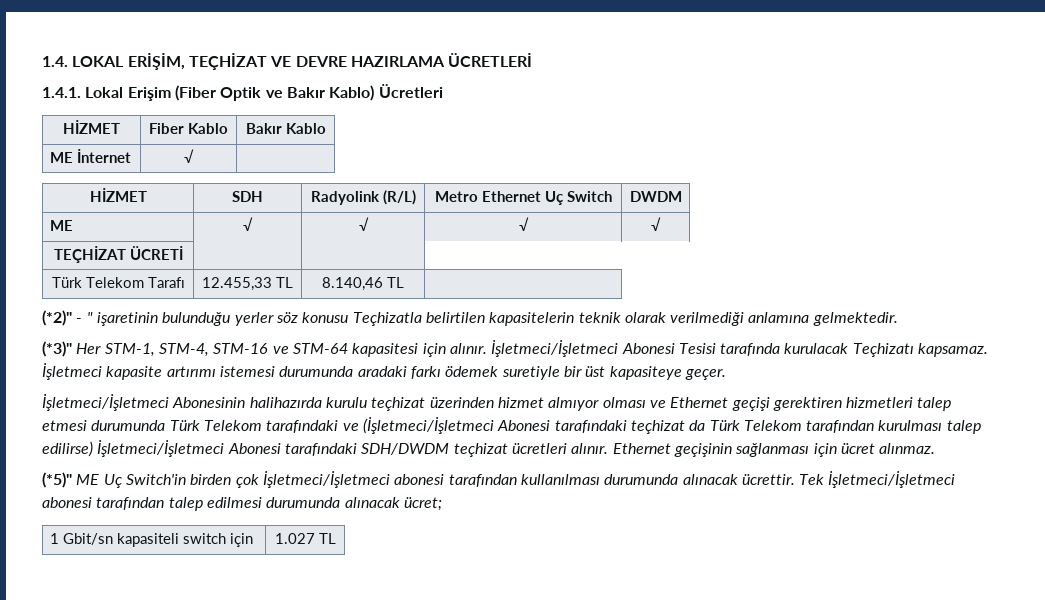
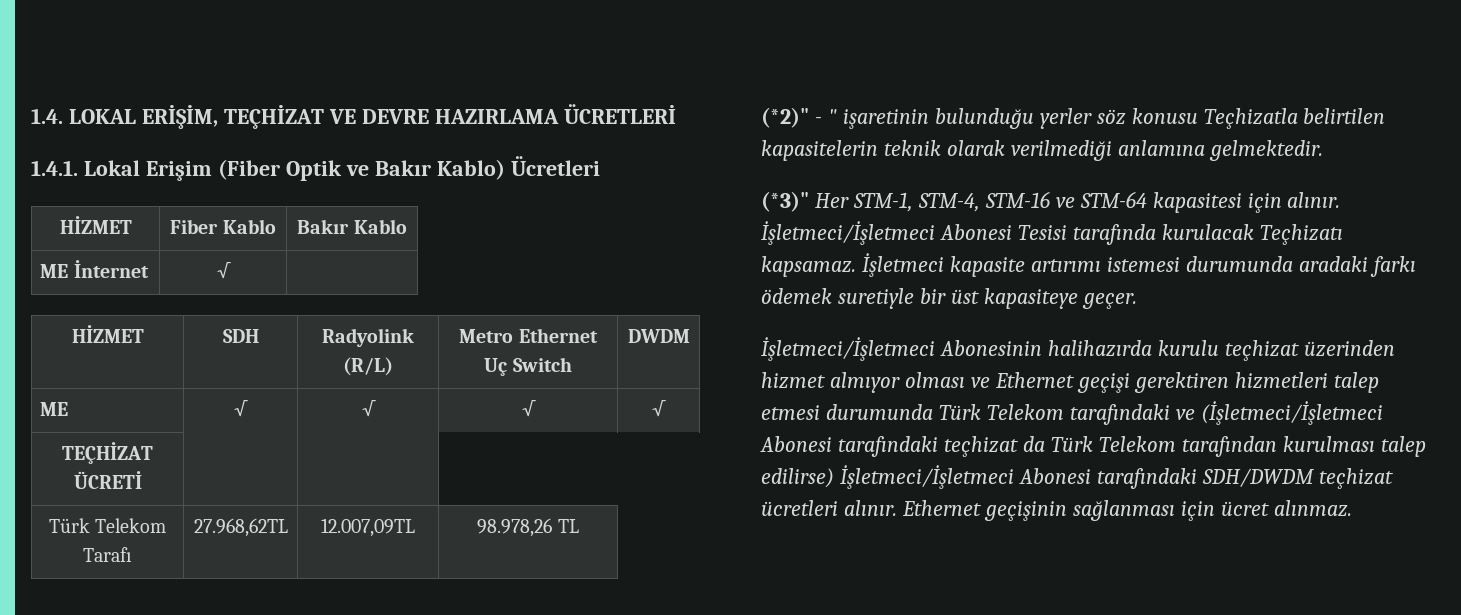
[202,277,293,291] [322,277,404,291] 12.455,33 TL | 8.140,46 TL | -> [193,518,288,537] [321,518,415,537] [477,518,579,537] 27.968,62TL | 12.007,09TL | 98.978,26 TL
[42,471,956,488] [42,497,442,511] [49,533,253,547] [274,533,336,544] // (*5)" ME Uç Switch'in birden çok İşletmeci/İşletmeci abonesi tarafından kullanılması durumunda alınacak ücrettir. Tek İşletmeci/İşletmeci abonesi tarafından talep edilmesi durumunda alınacak ücret; // 1 Gbit/sn kapasiteli switch için | 1.027 TL -> (1352, 508) none

